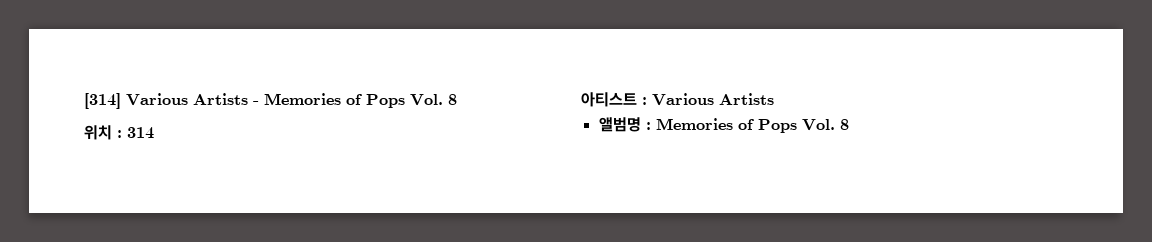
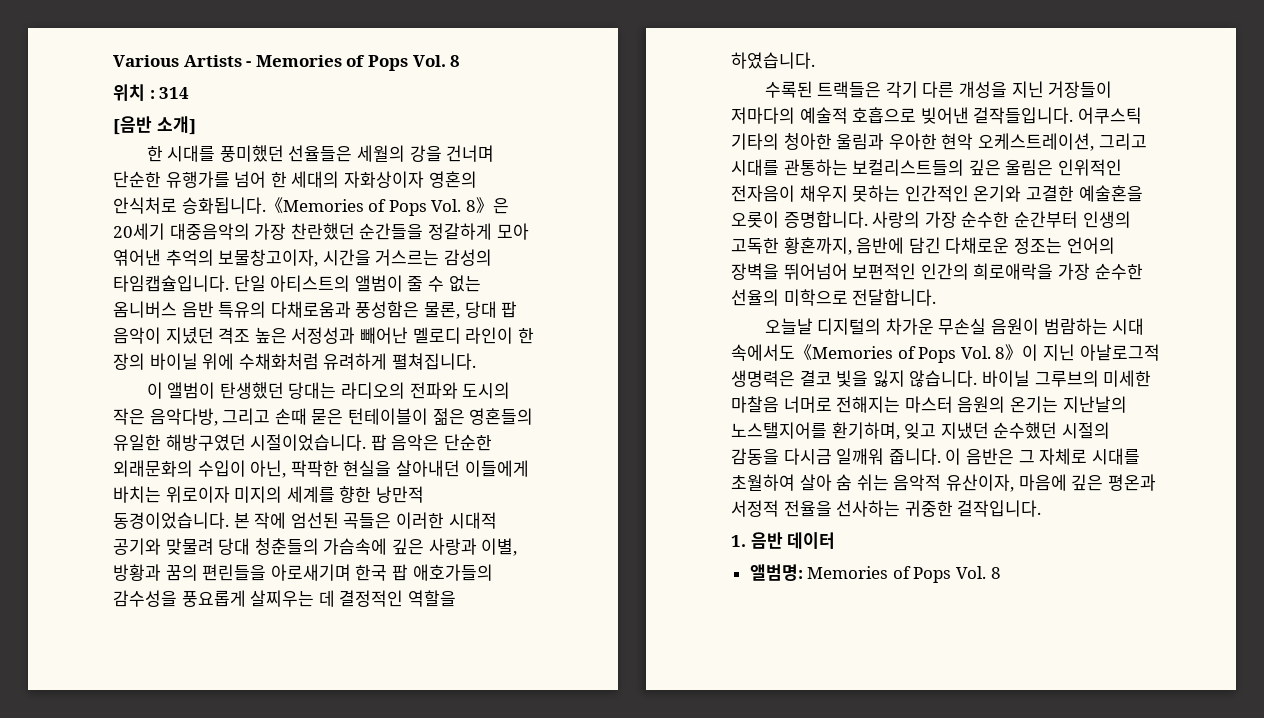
[84,93,121,109] [314] -> (113, 61) none
[581,92,774,107] [598,117,849,133] 아티스트 : Various Artists // 앨범명 : Memories of Pops Vol. 8 -> [113,116,196,135] [146,145,495,162] [113,171,477,188] [113,197,509,216] [113,223,529,240] [113,249,492,267] [113,275,481,292] [113,301,518,319] [113,327,534,344] [113,353,476,370] [146,382,511,399] [113,408,534,426] [113,434,492,451] [113,460,529,478] [113,486,424,503] [113,512,497,529] [113,538,518,556] [113,564,493,581] [113,590,456,607] [731,52,815,69] [764,81,1113,98] [731,107,1142,124] [731,133,1147,151] [731,159,1122,176] [731,185,1143,202] [731,211,1131,228] [731,237,1115,255] [731,263,1143,280] [731,289,937,306] [764,318,1145,335] [731,344,1160,363] [731,370,1152,387] [731,396,1127,413] [731,422,1110,440] [731,448,1140,465] [731,474,1156,492] [731,500,1042,517] [731,532,836,549] [749,564,1001,583] [음반 소개] // 한 시대를 풍미했던 선율들은 세월의 강을 건너며 단순한 유행가를 넘어 한 세대의 자화상이자 영혼의 안식처로 승화됩니다.《Memories of Pops Vol. 8》은 20세기 대중음악의 가장 찬란했던 순간들을 정갈하게 모아 엮어낸 추억의 보물창고이자, 시간을 거스르는 감성의 타임캡슐입니다. 단일 아티스트의 앨범이 줄 수 없는 옴니버스 음반 특유의 다채로움과 풍성함은 물론, 당대 팝 음악이 지녔던 격조 높은 서정성과 빼어난 멜로디 라인이 한 장의 바이닐 위에 수채화처럼 유려하게 펼쳐집니다. // 이 앨범이 탄생했던 당대는 라디오의 전파와 도시의 작은 음악다방, 그리고 손때 묻은 턴테이블이 젊은 영혼들의 유일한 해방구였던 시절이었습니다. 팝 음악은 단순한 외래문화의 수입이 아닌, 팍팍한 현실을 살아내던 이들에게 바치는 위로이자 미지의 세계를 향한 낭만적 동경이었습니다. 본 작에 엄선된 곡들은 이러한 시대적 공기와 맞물려 당대 청춘들의 가슴속에 깊은 사랑과 이별, 방황과 꿈의 편린들을 아로새기며 한국 팝 애호가들의 감수성을 풍요롭게 살찌우는 데 결정적인 역할을 하였습니다. // 수록된 트랙들은 각기 다른 개성을 지닌 거장들이 저마다의 예술적 호흡으로 빚어낸 걸작들입니다. 어쿠스틱 기타의 청아한 울림과 우아한 현악 오케스트레이션, 그리고 시대를 관통하는 보컬리스트들의 깊은 울림은 인위적인 전자음이 채우지 못하는 인간적인 온기와 고결한 예술혼을 오롯이 증명합니다. 사랑의 가장 순수한 순간부터 인생의 고독한 황혼까지, 음반에 담긴 다채로운 정조는 언어의 장벽을 뛰어넘어 보편적인 인간의 희로애락을 가장 순수한 선율의 미학으로 전달합니다. // 오늘날 디지털의 차가운 무손실 음원이 범람하는 시대 속에서도《Memories of Pops Vol. 8》이 지닌 아날로그적 생명력은 결코 빛을 잃지 않습니다. 바이닐 그루브의 미세한 마찰음 너머로 전해지는 마스터 음원의 온기는 지난날의 노스탤지어를 환기하며, 잊고 지냈던 순수했던 시절의 감동을 다시금 일깨워 줍니다. 이 음반은 그 자체로 시대를 초월하여 살아 숨 쉬는 음악적 유산이자, 마음에 깊은 평온과 서정적 전율을 선사하는 귀중한 걸작입니다. // 1. 음반 데이터 // 앨범명: Memories of Pops Vol. 8

